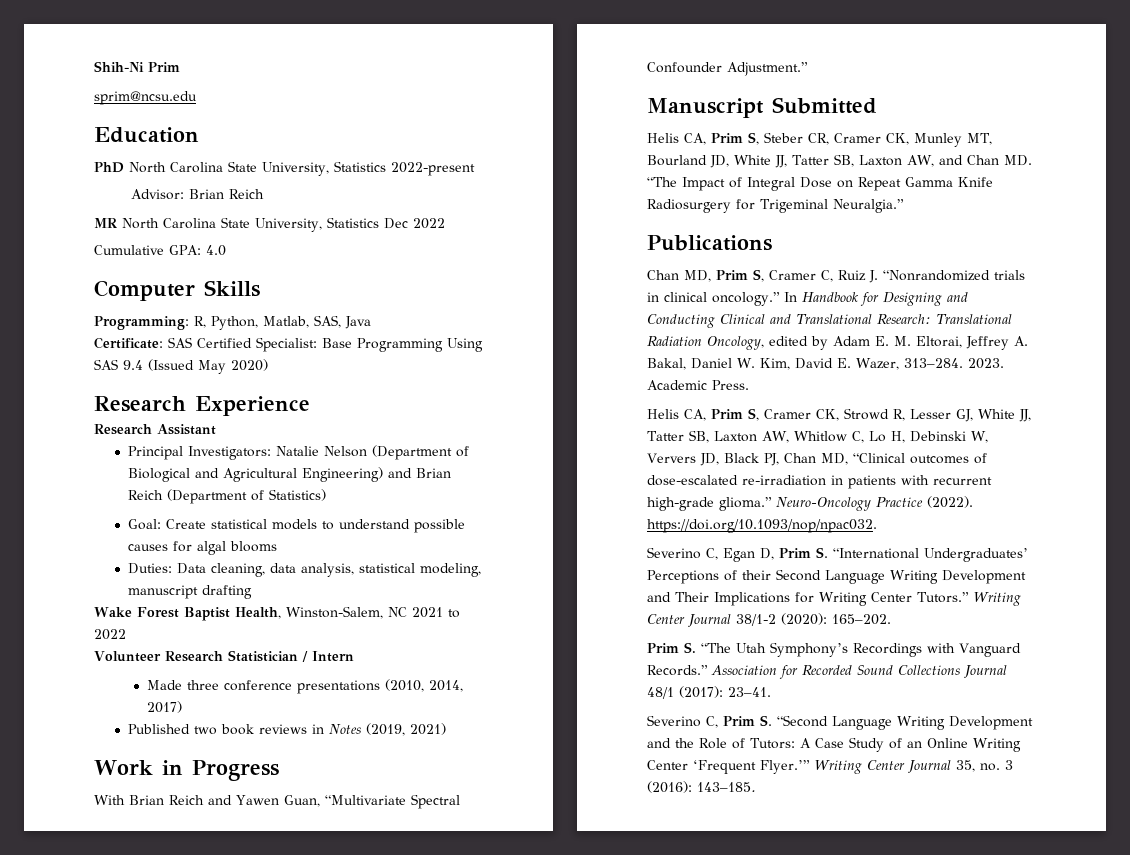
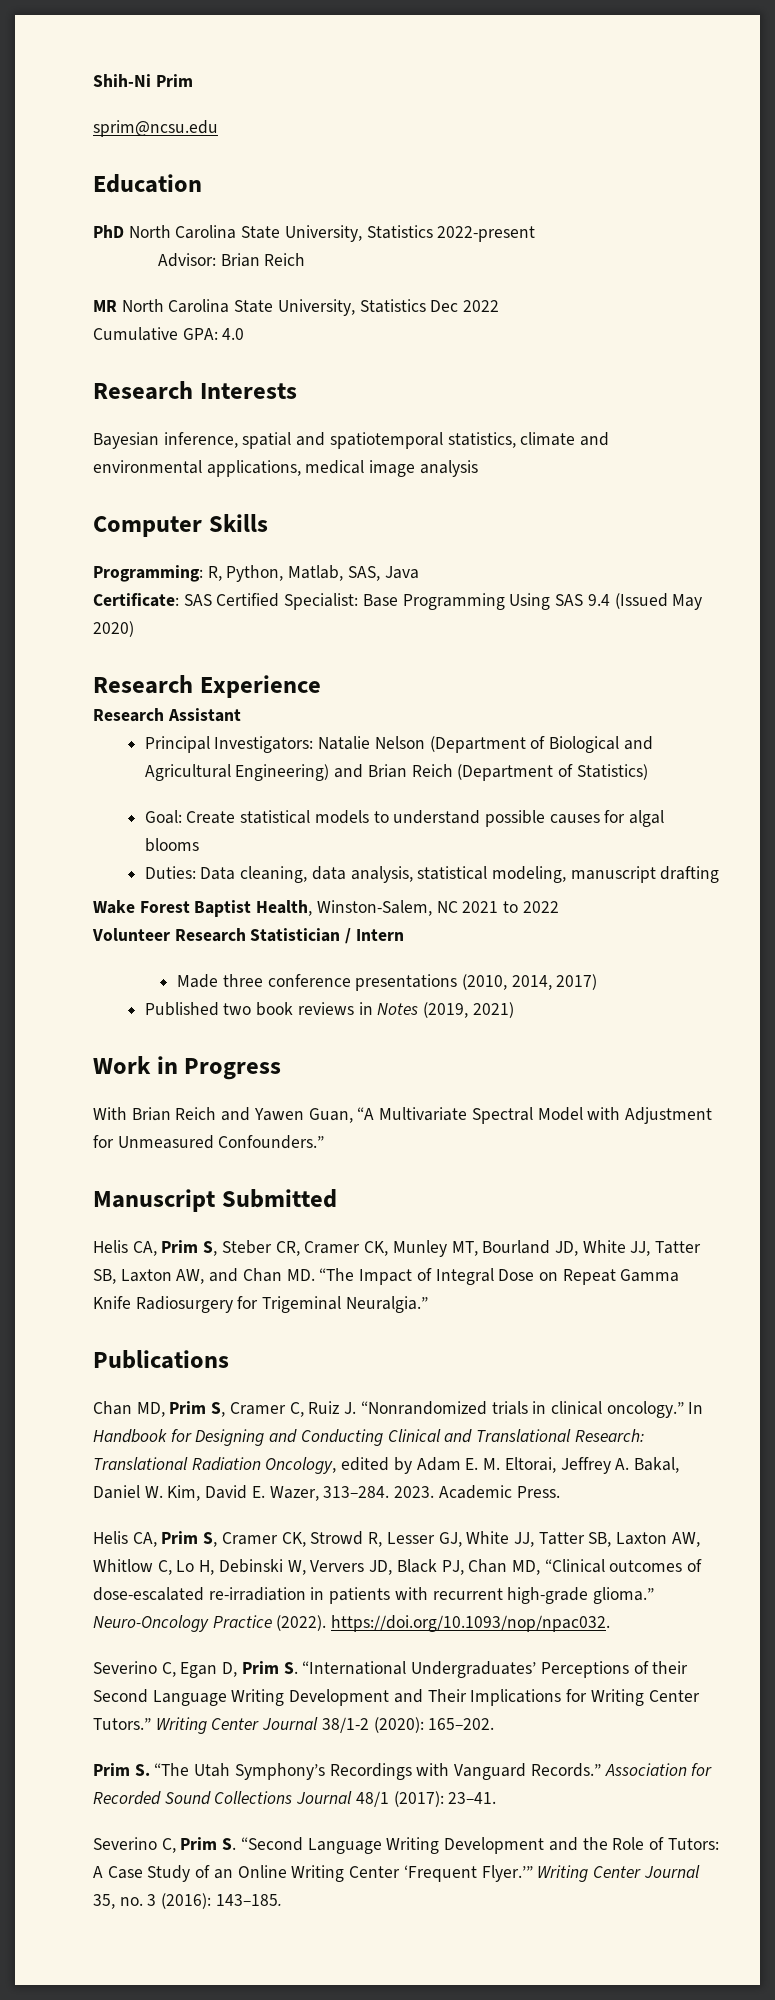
(226, 250) none -> [93,381,297,400] [93,432,610,449] [93,460,478,477] // Research Interests // Bayesian inference, spatial and spatiotemporal statistics, climate and environmental applications, medical image analysis
[324,794,460,809] [647,62,808,76] “Multivariate Spectral Confounder Adjustment.” -> [357,1107,712,1124] [93,1135,325,1149] “A Multivariate Spectral Model with Adjustment for Unmeasured Confounders.”

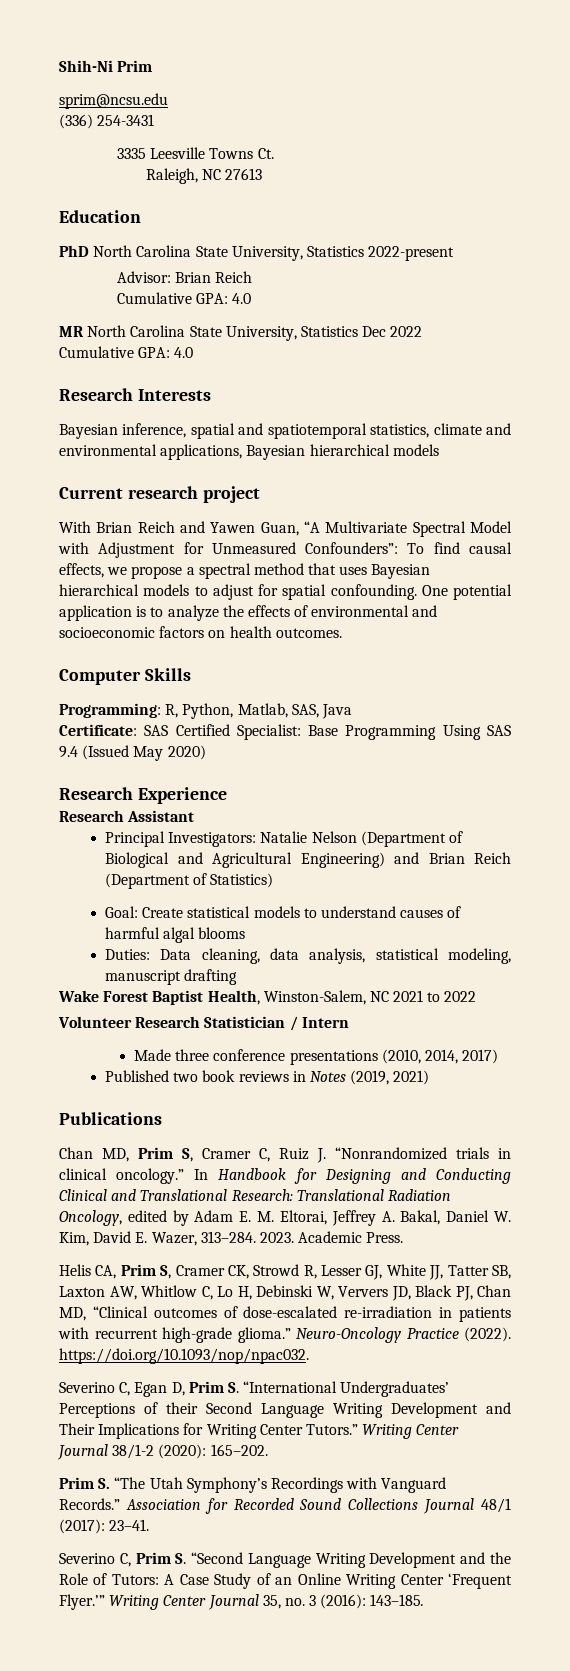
(218, 128) none -> [59,114,155,129] [116,147,274,159] [145,168,263,184] // (336) 254-3431 // 3335 Leesville Towns Ct. // Raleigh, NC 27613
(306, 259) none -> [116,292,252,304] // Cumulative GPA: 4.0
[305,460,478,477] medical image analysis -> [246,444,439,460] [59,486,260,503] [59,521,512,537] [58,542,512,558] [59,563,431,579] [59,584,512,600] [59,605,438,621] [59,626,342,638] Bayesian hierarchical models // Current research project // With Brian Reich and Yawen Guan, “A Multivariate Spectral Model with Adjustment for Unmeasured Confounders”: To find causal effects, we propose a spectral method that uses Bayesian hierarchical models to adjust for spatial confounding. One potential application is to analyze the effects of environmental and socioeconomic factors on health outcomes.
[485,810,626,827] possible causes for -> [400,906,462,918] [105,927,161,939] causes of harmful
[93,1056,282,1080] [93,1107,712,1124] [93,1135,325,1149] [93,1189,337,1212] [93,1240,702,1257] [93,1268,680,1285] [93,1296,428,1313] // Work in Progress // With Brian Reich and Yawen Guan, “A Multivariate Spectral Model with Adjustment for Unmeasured Confounders.” // Manuscript Submitted // Helis CA, Prim S, Steber CR, Cramer CK, Munley MT, Bourland JD, White JJ, Tatter SB, Laxton AW, and Chan MD. “The Impact of Integral Dose on Repeat Gamma Knife Radiosurgery for Trigeminal Neuralgia.” -> (430, 1077) none

